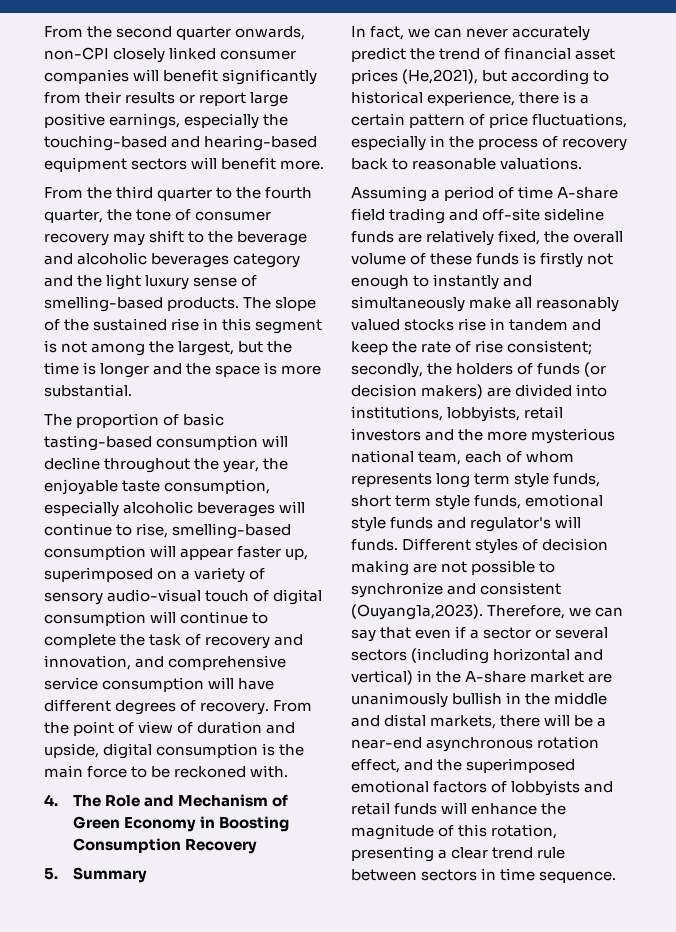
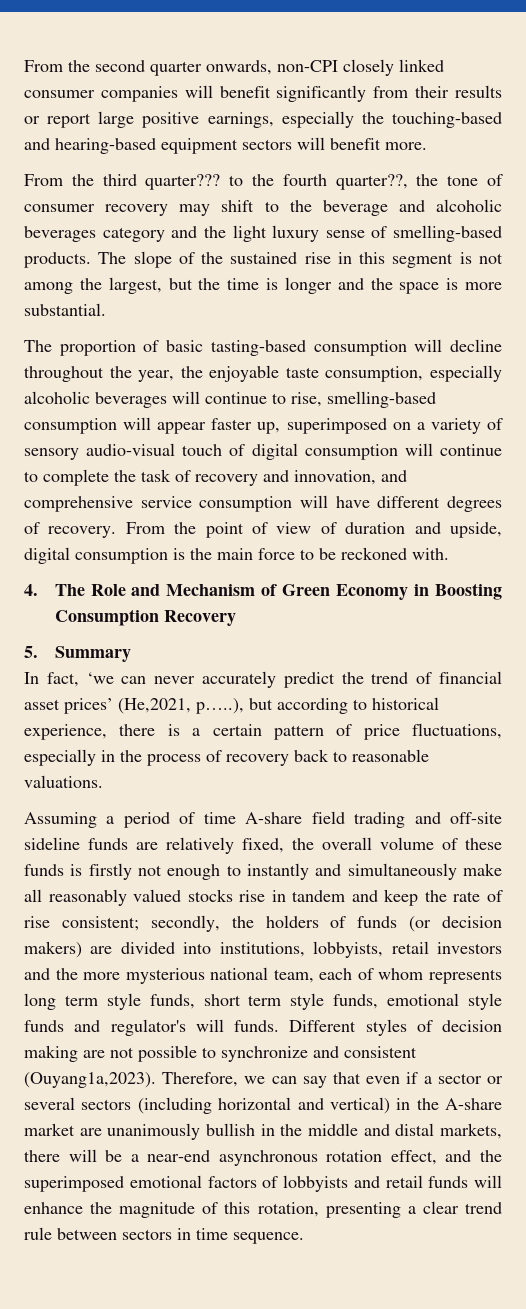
[157,187,213,201] quarter -> [145,174,221,190] quarter???
[44,209,103,223] quarter, -> [335,174,408,190] quarter??,
[408,28,431,38] we -> [86,672,114,684] ‘we
[351,69,479,84] prices (He,2021), -> [64,698,244,714] prices’ (He,2021, p…..),

